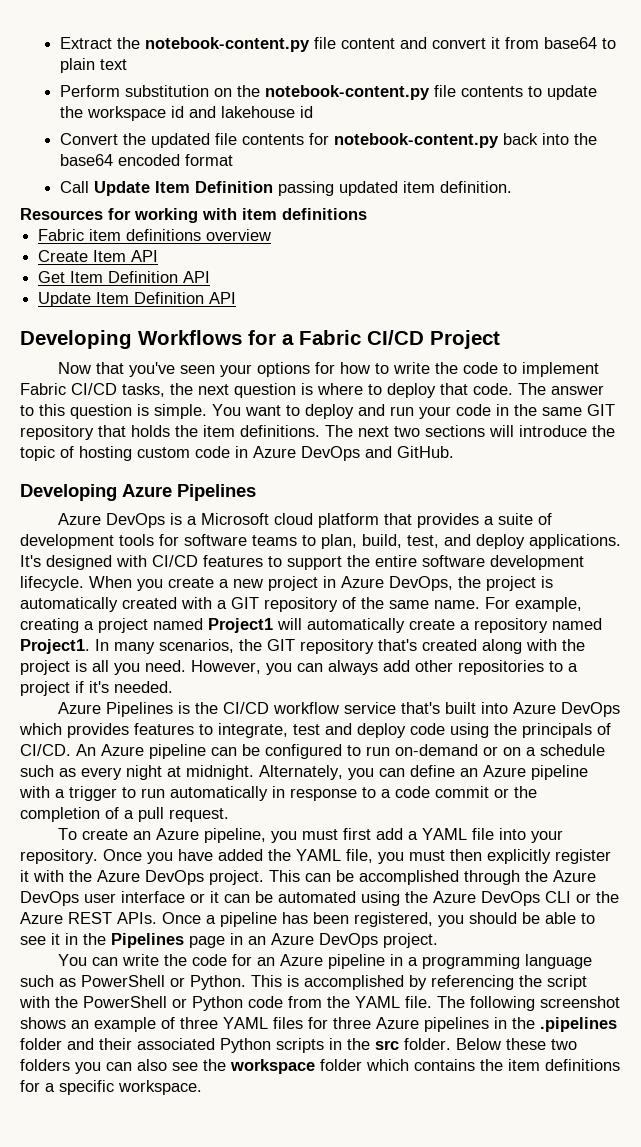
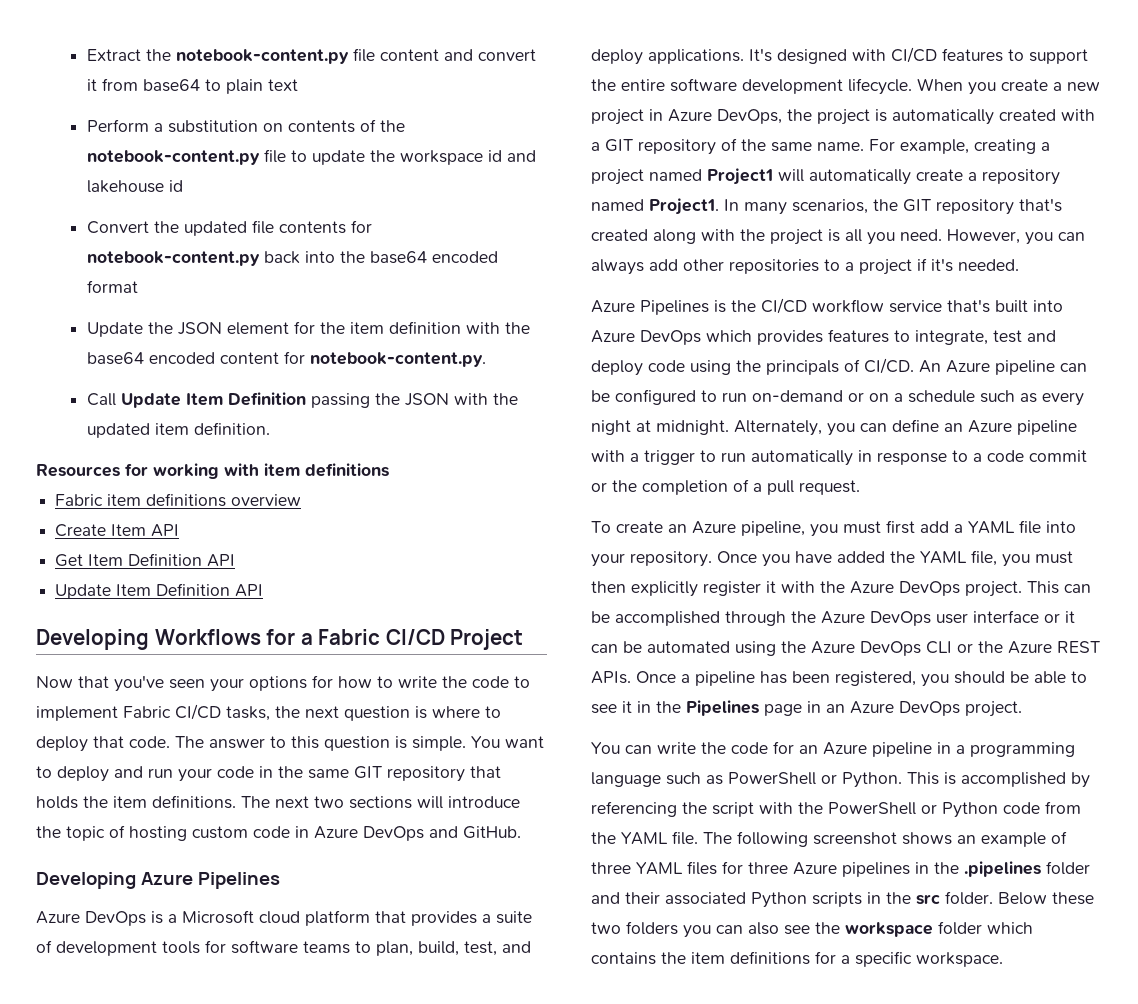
(120, 91) none -> [153,123,163,132] a
[236,85,523,100] the notebook-content.py file contents -> [287,119,405,133] [86,149,286,165] contents of the notebook-content.py file
(233, 160) none -> [86,321,530,337] [86,351,486,367] // Update the JSON element for the item definition with the base64 encoded content for notebook-content.py.
(334, 188) none -> [374,393,518,406] the JSON with the

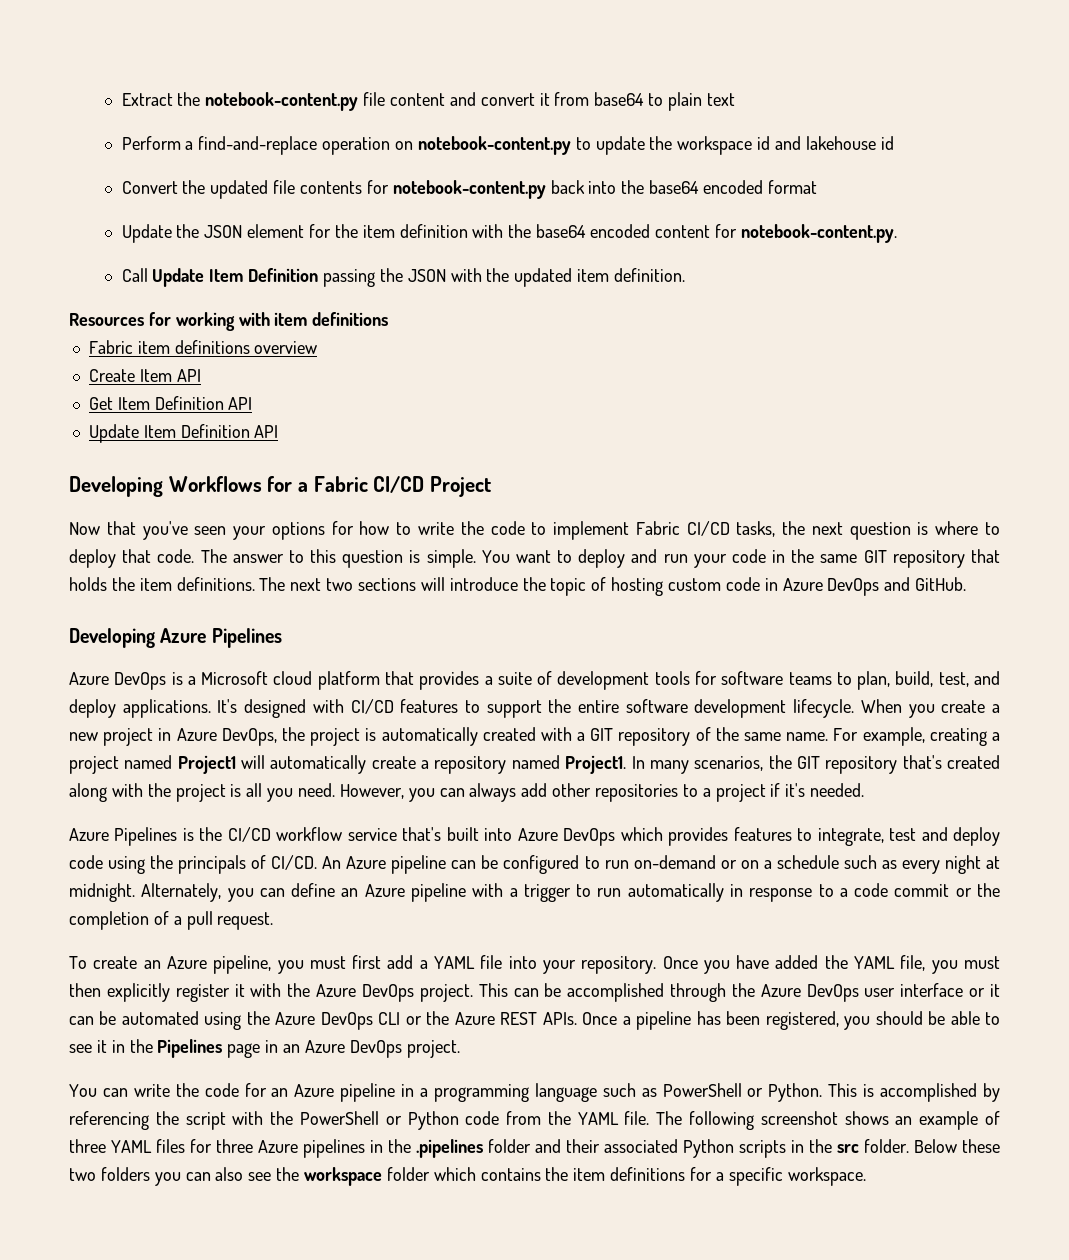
[167,119,405,133] [86,149,286,165] substitution on contents of the notebook-content.py file -> [198,136,571,155] find-and-replace operation on notebook-content.py

